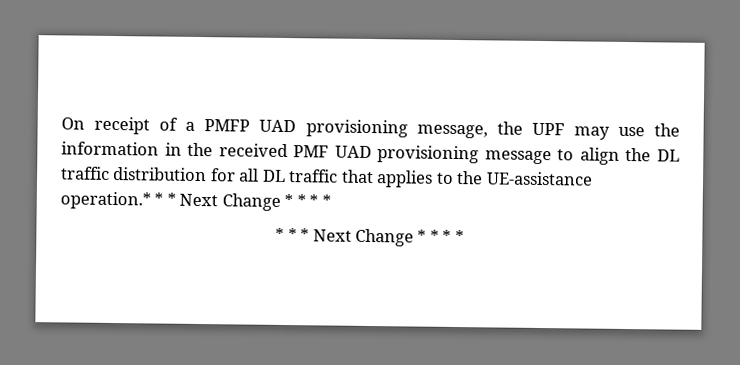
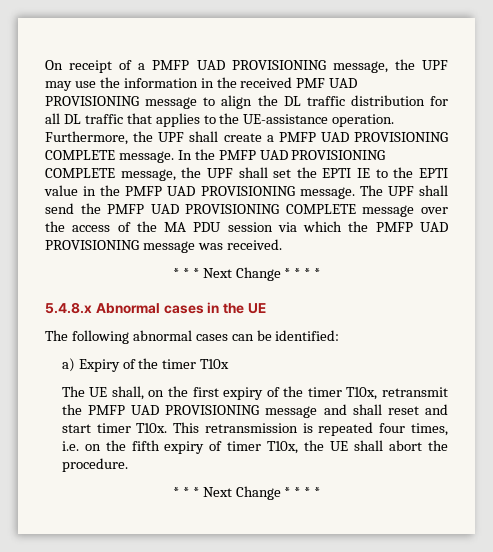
[305,119,408,138] provisioning -> [231,60,326,70] PROVISIONING
[377,145,480,164] provisioning -> [45,96,139,106] PROVISIONING
[60,191,331,211] [275,227,464,247] operation.* * * Next Change * * * * // * * * Next Change * * * * -> [332,114,395,127] [45,131,448,145] [45,149,386,163] [45,167,448,181] [44,185,448,199] [45,203,448,217] [45,221,448,232] [45,239,282,253] [172,267,321,281] [45,302,266,314] [45,330,340,344] [61,358,230,372] [61,386,448,400] [61,404,448,418] [61,422,448,436] [61,440,449,454] [61,458,128,472] [172,486,321,500] operation. Furthermore, the UPF shall create a PMFP UAD PROVISIONING COMPLETE message. In the PMFP UAD PROVISIONING COMPLETE message, the UPF shall set the EPTI IE to the EPTI value in the PMFP UAD PROVISIONING message. The UPF shall send the PMFP UAD PROVISIONING COMPLETE message over the access of the MA PDU session via which the PMFP UAD PROVISIONING message was received. // * * * Next Change * * * * // 5.4.8.x Abnormal cases in the UE // The following abnormal cases can be identified: // a) Expiry of the timer T10x // The UE shall, on the first expiry of the timer T10x, retransmit the PMFP UAD PROVISIONING message and shall reset and start timer T10x. This retransmission is repeated four times, i.e. on the fifth expiry of timer T10x, the UE shall abort the procedure. // * * * Next Change * * * *

